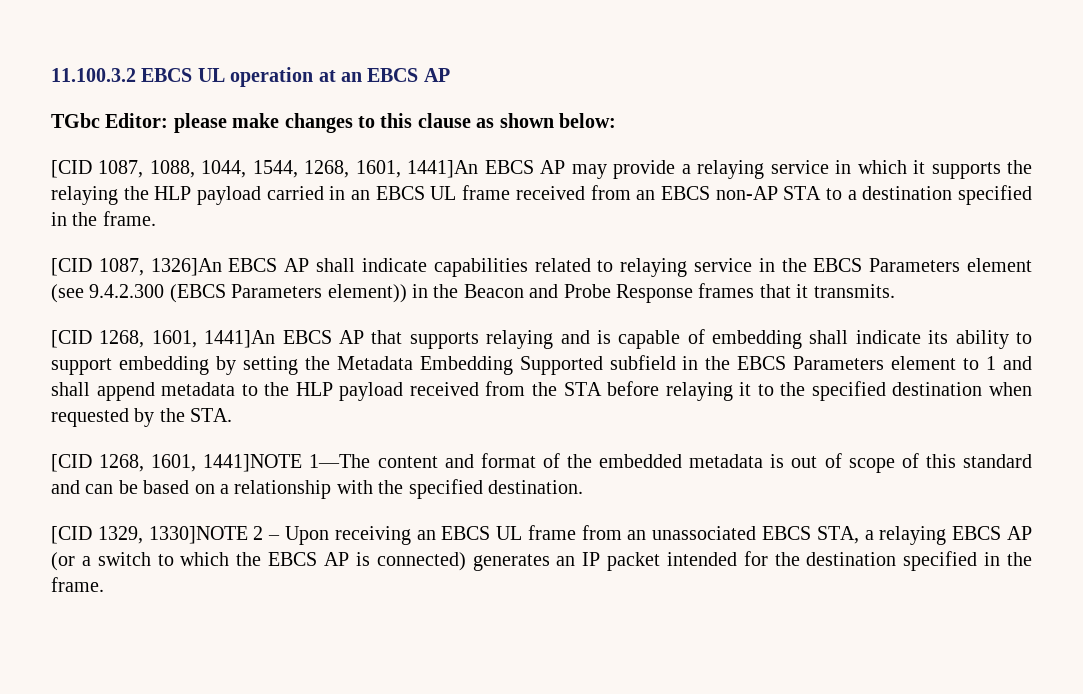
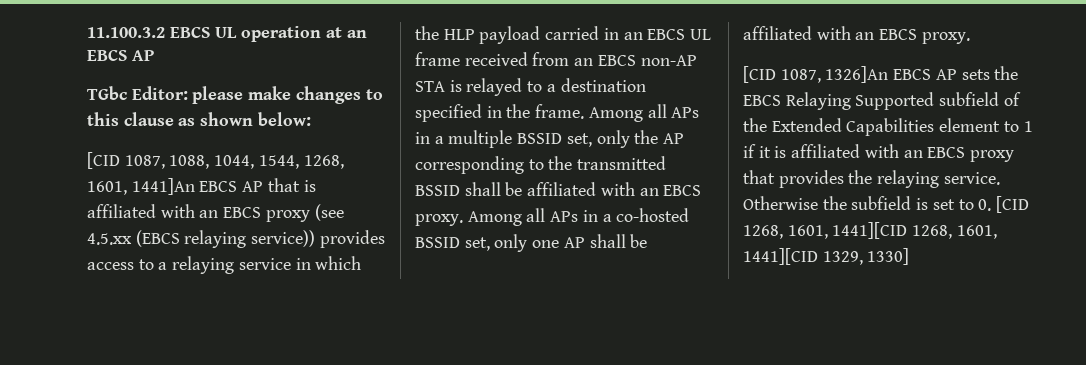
[571,160,676,179] may provide -> [267,178,316,192] [87,204,344,222] [87,230,385,248] [87,259,154,270] that is affiliated with an EBCS proxy (see 4.5.xx (EBCS relaying service)) provides access to
[913,160,1033,179] [51,186,118,205] it supports the relaying -> (362, 263) none
(822, 193) none -> [449,78,523,96] is relayed
(156, 218) none -> [588,104,700,122] [415,130,685,148] [415,156,667,174] [415,182,702,196] [415,208,690,226] [415,234,648,252] [743,26,970,44] Among all APs in a multiple BSSID set, only the AP corresponding to the transmitted BSSID shall be affiliated with an EBCS proxy. Among all APs in a co-hosted BSSID set, only one AP shall be affiliated with an EBCS proxy.
[316,258,1032,277] [51,283,895,303] [51,329,1033,349] [51,355,1032,375] [51,381,1032,401] [51,408,233,427] [51,453,1032,473] [51,479,583,499] [51,525,1032,545] [51,551,1033,571] [51,577,104,592] shall indicate capabilities related to relaying service in the EBCS Parameters element (see 9.4.2.300 (EBCS Parameters element)) in the Beacon and Probe Response frames that it transmits. // [CID 1268, 1601, 1441]An EBCS AP that supports relaying and is capable of embedding shall indicate its ability to support embedding by setting the Metadata Embedding Supported subfield in the EBCS Parameters element to 1 and shall append metadata to the HLP payload received from the STA before relaying it to the specified destination when requested by the STA. // [CID 1268, 1601, 1441]NOTE 1—The content and format of the embedded metadata is out of scope of this standard and can be based on a relationship with the specified destination. // [CID 1329, 1330]NOTE 2 – Upon receiving an EBCS UL frame from an unassociated EBCS STA, a relaying EBCS AP (or a switch to which the EBCS AP is connected) generates an IP packet intended for the destination specified in the frame. -> [961,66,1019,80] [743,92,1021,110] [743,118,1033,136] [743,144,1015,162] [743,170,1000,188] [743,196,1030,213] [743,222,997,239] [743,248,910,265] sets the EBCS Relaying Supported subfield of the Extended Capabilities element to 1 if it is affiliated with an EBCS proxy that provides the relaying service. Otherwise the subfield is set to 0. [CID 1268, 1601, 1441][CID 1268, 1601, 1441][CID 1329, 1330]

